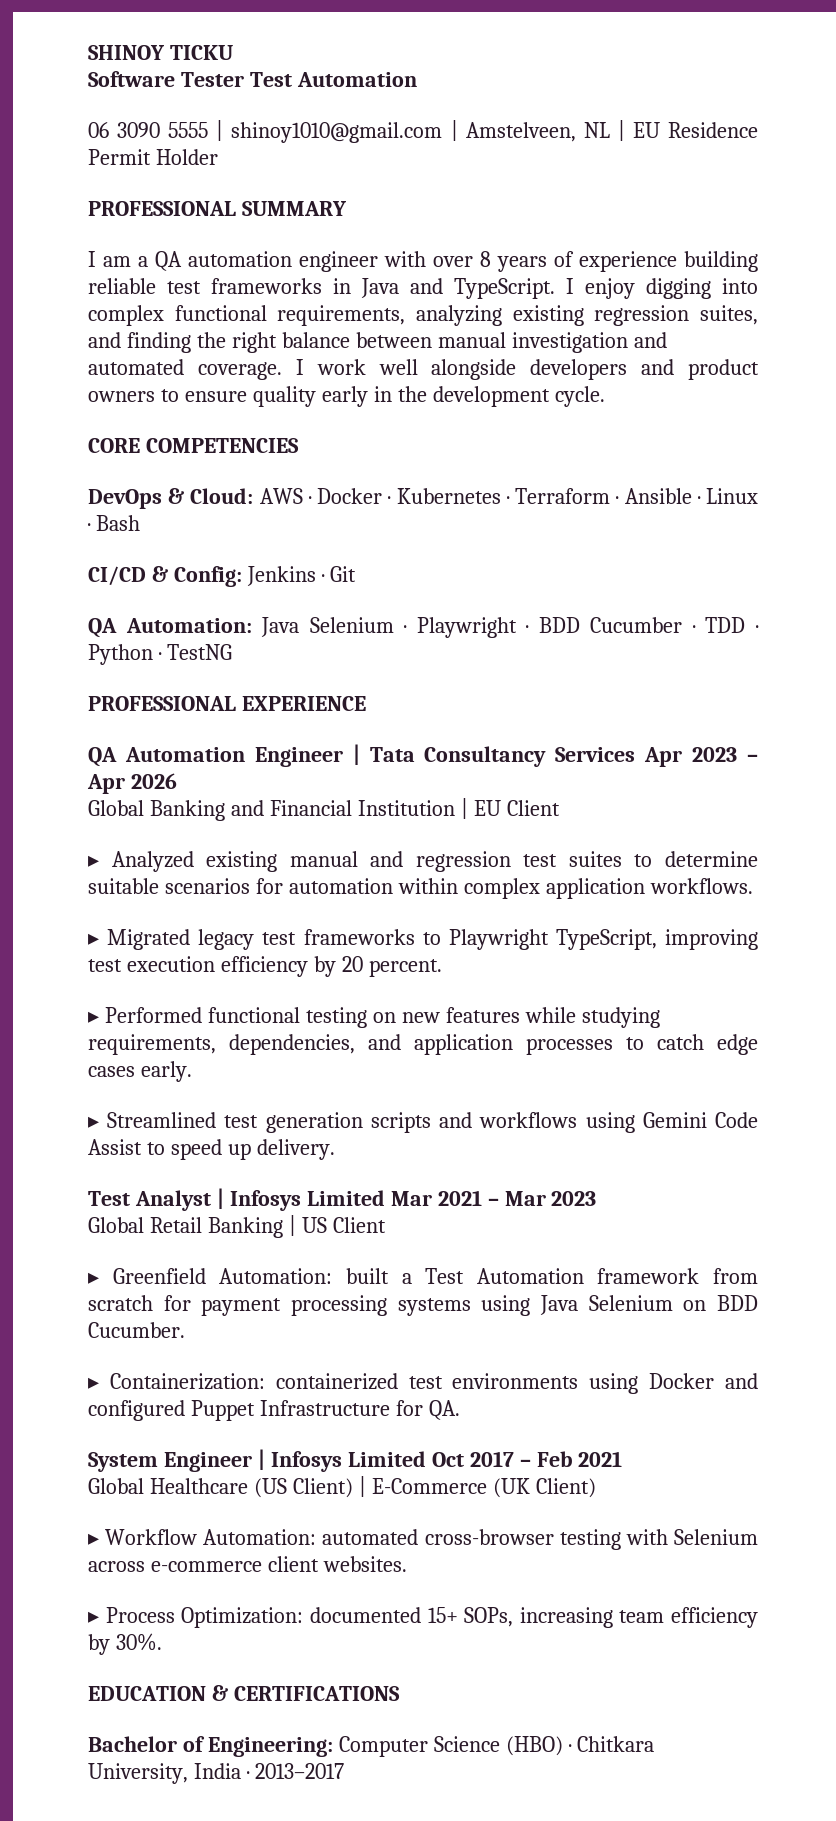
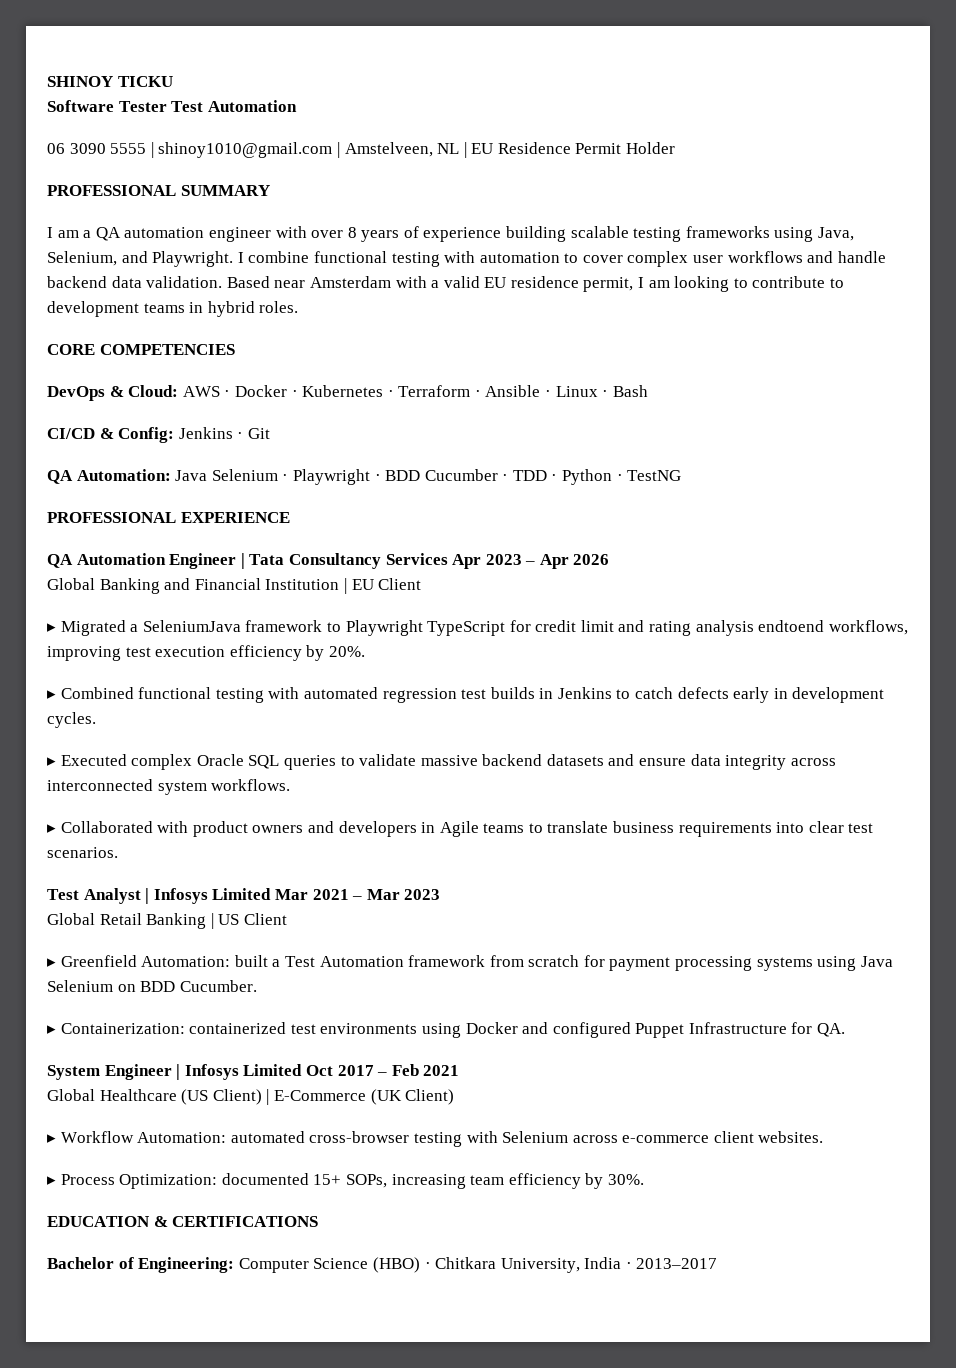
[88,278,758,299] [88,305,759,326] [88,332,667,353] [88,359,759,380] [88,386,605,407] reliable test frameworks in Java and TypeScript. I enjoy digging into complex functional requirements, analyzing existing regression suites, and finding the right balance between manual investigation and automated coverage. I work well alongside developers and product owners to ensure quality early in the development cycle. -> [570,226,855,242] [47,251,886,267] [47,276,845,292] [47,301,299,317] scalable testing frameworks using Java, Selenium, and Playwright. I combine functional testing with automation to cover complex user workflows and handle backend data validation. Based near Amsterdam with a valid EU residence permit, I am looking to contribute to development teams in hybrid roles.
[111,851,758,872] [88,878,753,899] [88,929,657,950] Analyzed existing manual and regression test suites to determine suitable scenarios for automation within complex application workflows. // ▸ Migrated legacy test frameworks to Playwright TypeScript, -> [60,620,908,636] Migrated a SeleniumJava framework to Playwright TypeScript for credit limit and rating analysis endtoend workflows,
[341,956,442,977] [88,1007,660,1028] [88,1034,758,1055] [88,1061,192,1082] [88,1112,758,1133] [88,1139,335,1160] 20 percent. // ▸ Performed functional testing on new features while studying requirements, dependencies, and application processes to catch edge cases early. // ▸ Streamlined test generation scripts and workflows using Gemini Code Assist to speed up delivery. -> [328,646,365,657] [47,687,885,703] [47,712,96,728] [47,754,836,770] [47,779,291,795] [47,821,874,837] [47,847,118,858] 20%. // ▸ Combined functional testing with automated regression test builds in Jenkins to catch defects early in development cycles. // ▸ Executed complex Oracle SQL queries to validate massive backend datasets and ensure data integrity across interconnected system workflows. // ▸ Collaborated with product owners and developers in Agile teams to translate business requirements into clear test scenarios.

